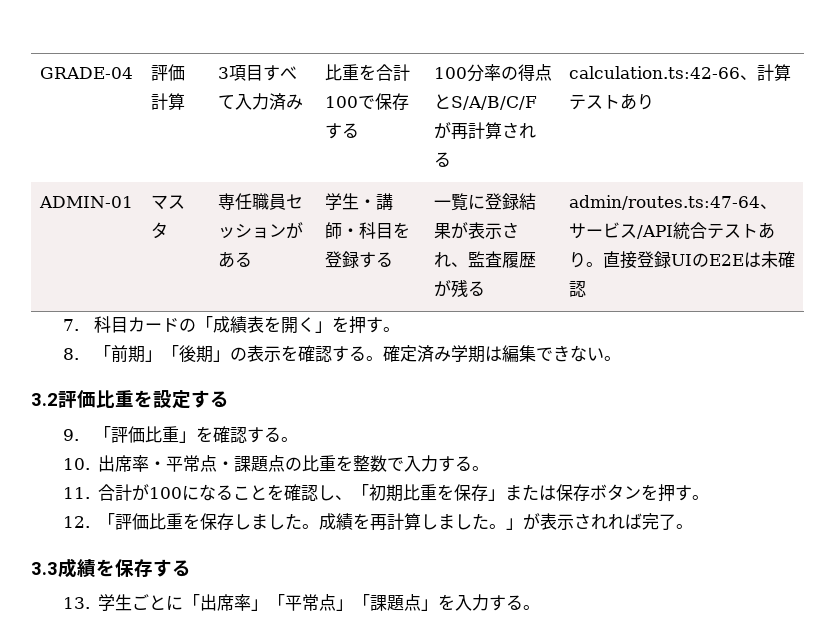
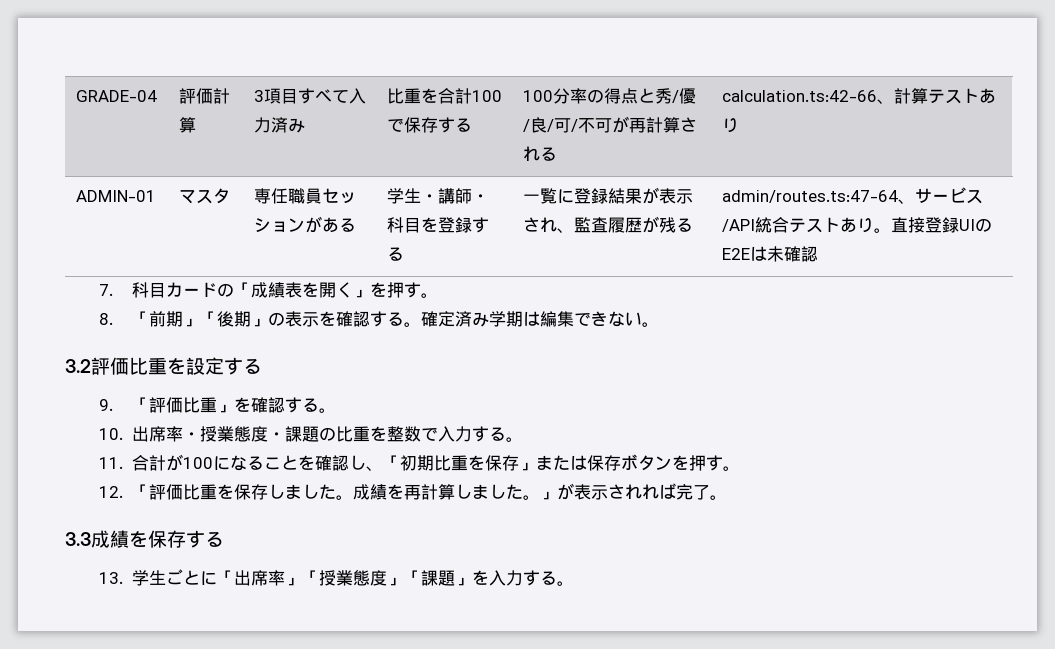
[450,96,537,110] S/A/B/C/F -> [654,88,696,104] [522,117,612,133] 秀/優/良/可/不可
[166,455,286,472] 平常点・課題点 -> [200,426,320,442] 授業態度・課題
[285,594,337,611] 平常点 -> [319,570,388,586] 授業態度
[404,594,422,611] 点 -> (456, 578) none

